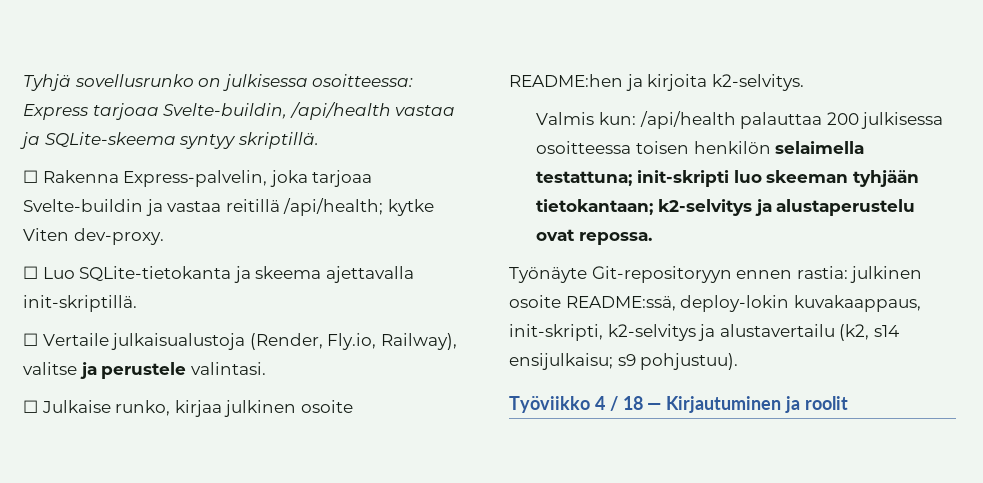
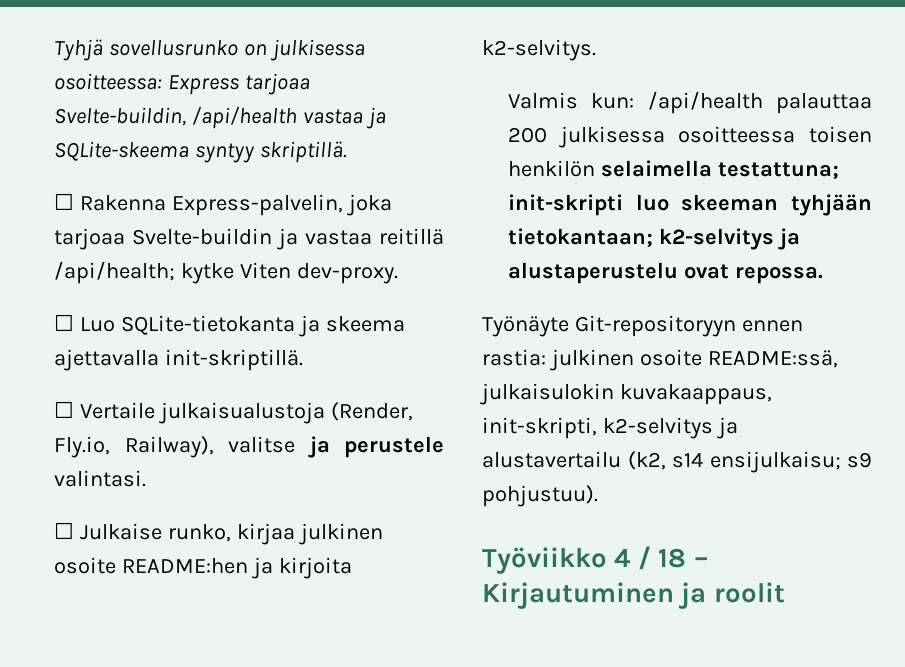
[680,295,790,312] deploy-lokin -> [480,383,614,405] julkaisulokin
[647,403,662,410] — -> [693,557,708,567] –

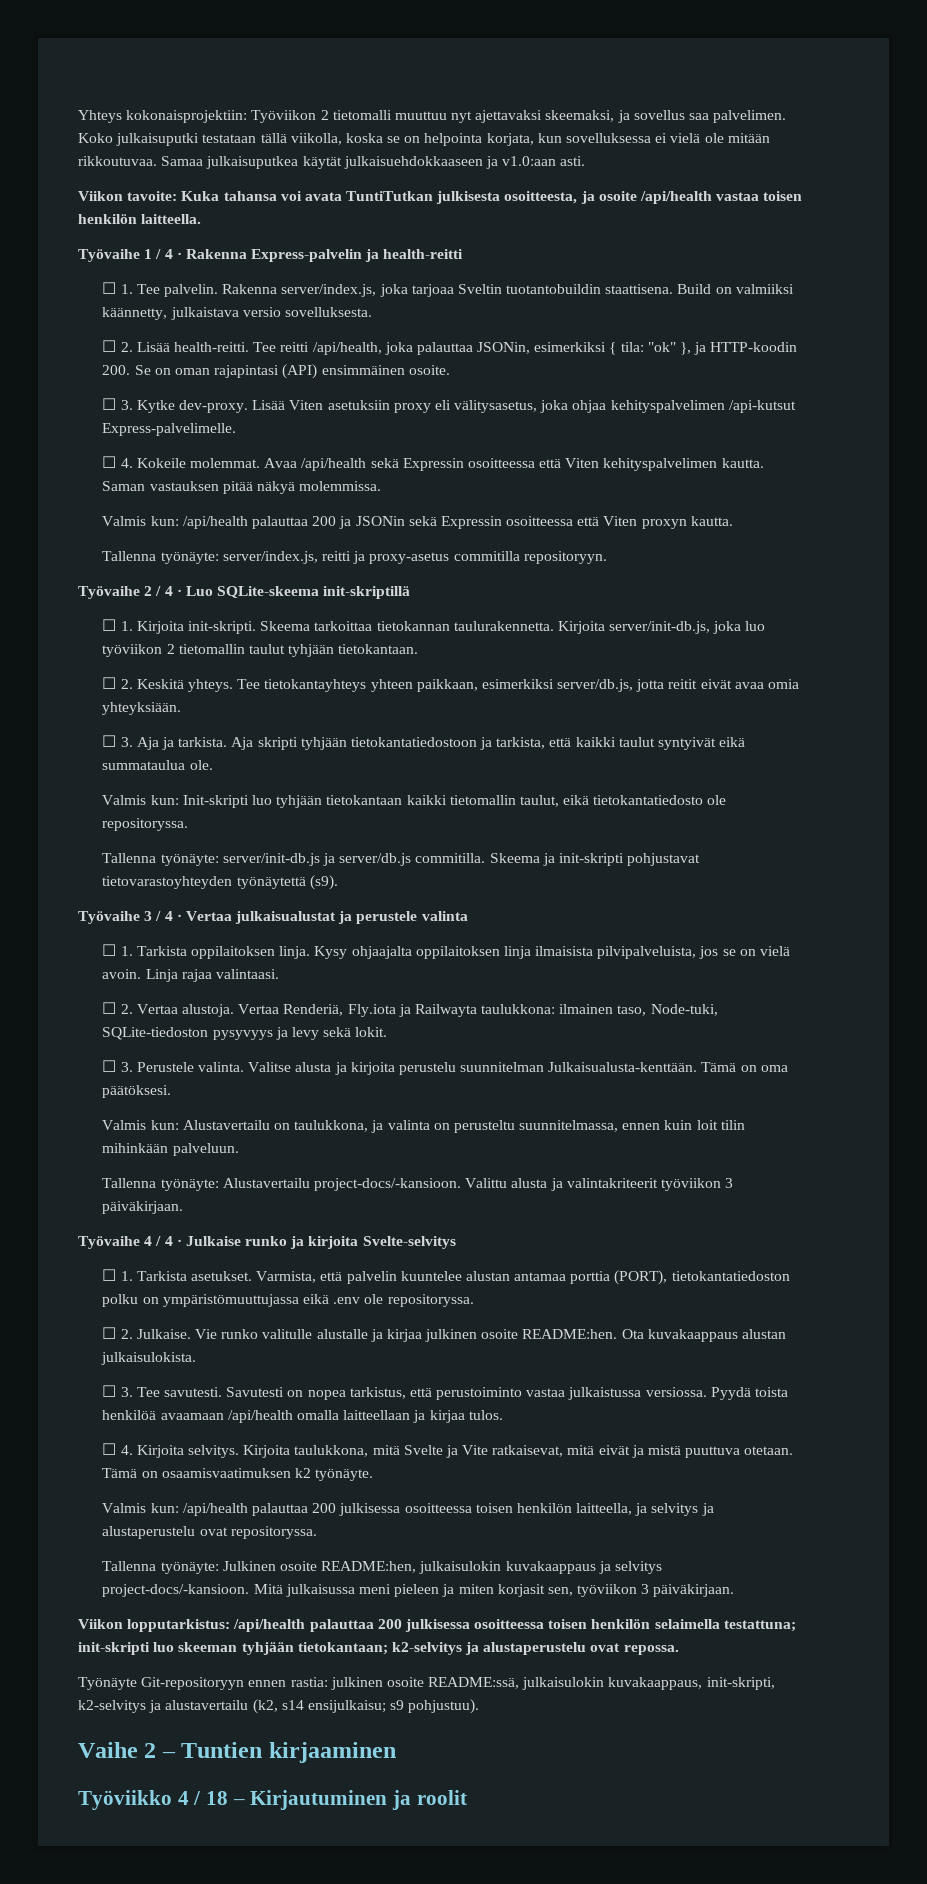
[54,39,365,61] [54,73,310,95] [54,106,386,129] [54,141,347,163] [54,193,392,216] [54,228,444,250] [54,261,398,284] [54,314,405,337] [54,349,303,371] [54,401,413,424] [54,436,295,458] Tyhjä sovellusrunko on julkisessa osoitteessa: Express tarjoaa Svelte-buildin, /api/health vastaa ja SQLite-skeema syntyy skriptillä. // ☐ Rakenna Express-palvelin, joka tarjoaa Svelte-buildin ja vastaa reitillä /api/health; kytke Viten dev-proxy. // ☐ Luo SQLite-tietokanta ja skeema ajettavalla init-skriptillä. // ☐ Vertaile julkaisualustoja (Render, Fly.io, Railway), valitse -> [78,110,787,123] [78,133,770,146] [78,156,586,169] [78,191,803,204] [78,214,202,224] [78,249,464,262] [102,282,794,297] [102,307,372,320] [102,340,798,355] [102,364,450,379] [102,398,796,413] [102,423,237,436] [102,456,764,471] [102,481,382,494] [102,516,733,529] [102,551,607,564] [78,586,411,599] [102,619,766,634] [102,644,419,657] [102,677,799,692] [102,702,182,715] [102,735,746,750] [102,760,213,770] [102,795,727,808] [102,818,189,831] [102,853,701,866] [102,875,338,890] [78,911,337,924] Yhteys kokonaisprojektiin: Työviikon 2 tietomalli muuttuu nyt ajettavaksi skeemaksi, ja sovellus saa palvelimen. Koko julkaisuputki testataan tällä viikolla, koska se on helpointa korjata, kun sovelluksessa ei vielä ole mitään rikkoutuvaa. Samaa julkaisuputkea käytät julkaisuehdokkaaseen ja v1.0:aan asti. // Viikon tavoite: Kuka tahansa voi avata TuntiTutkan julkisesta osoitteesta, ja osoite /api/health vastaa toisen henkilön laitteella. // Työvaihe 1 / 4 · Rakenna Express-palvelin ja health-reitti // ☐ 1. Tee palvelin. Rakenna server/index.js, joka tarjoaa Sveltin tuotantobuildin staattisena. Build on valmiiksi käännetty, julkaistava versio sovelluksesta. // ☐ 2. Lisää health-reitti. Tee reitti /api/health, joka palauttaa JSONin, esimerkiksi { tila: "ok" }, ja HTTP-koodin 200. Se on oman rajapintasi (API) ensimmäinen osoite. // ☐ 3. Kytke dev-proxy. Lisää Viten asetuksiin proxy eli välitysasetus, joka ohjaa kehityspalvelimen /api-kutsut Express-palvelimelle. // ☐ 4. Kokeile molemmat. Avaa /api/health sekä Expressin osoitteessa että Viten kehityspalvelimen kautta. Saman vastauksen pitää näkyä molemmissa. // Valmis kun: /api/health palauttaa 200 ja JSONin sekä Expressin osoitteessa että Viten proxyn kautta. // Tallenna työnäyte: server/index.js, reitti ja proxy-asetus commitilla repositoryyn. // Työvaihe 2 / 4 · Luo SQLite-skeema init-skriptillä // ☐ 1. Kirjoita init-skripti. Skeema tarkoittaa tietokannan taulurakennetta. Kirjoita server/init-db.js, joka luo työviikon 2 tietomallin taulut tyhjään tietokantaan. // ☐ 2. Keskitä yhteys. Tee tietokantayhteys yhteen paikkaan, esimerkiksi server/db.js, jotta reitit eivät avaa omia yhteyksiään. // ☐ 3. Aja ja tarkista. Aja skripti tyhjään tietokantatiedostoon ja tarkista, että kaikki taulut syntyivät eikä summataulua ole. // Valmis kun: Init-skripti luo tyhjään tietokantaan kaikki tietomallin taulut, eikä tietokantatiedosto ole repositoryssa. // Tallenna työnäyte: server/init-db.js ja server/db.js commitilla. Skeema ja init-skripti pohjustavat tietovarastoyhteyden työnäytettä (s9). // Työvaihe 3 / 4 · Vertaa julkaisualustat
[54,470,146,487] [54,522,383,545] [54,557,352,579] [482,39,596,61] valintasi. // ☐ Julkaise runko, kirjaa julkinen osoite README:hen ja kirjoita k2-selvitys. -> [421,911,468,921] [102,944,790,959] [102,969,279,982] [102,1002,718,1017] [102,1027,388,1040] [102,1060,788,1075] [102,1085,172,1098] [102,1120,745,1133] [102,1143,239,1156] [102,1178,734,1191] [102,1201,184,1214] [78,1236,456,1249] [102,1269,790,1285] [102,1294,474,1307] [102,1327,786,1342] [101,1352,197,1365] [102,1385,788,1400] [102,1410,503,1423] [102,1443,794,1458] [102,1468,374,1481] valinta // ☐ 1. Tarkista oppilaitoksen linja. Kysy ohjaajalta oppilaitoksen linja ilmaisista pilvipalveluista, jos se on vielä avoin. Linja rajaa valintaasi. // ☐ 2. Vertaa alustoja. Vertaa Renderiä, Fly.iota ja Railwayta taulukkona: ilmainen taso, Node-tuki, SQLite-tiedoston pysyvyys ja levy sekä lokit. // ☐ 3. Perustele valinta. Valitse alusta ja kirjoita perustelu suunnitelman Julkaisualusta-kenttään. Tämä on oma päätöksesi. // Valmis kun: Alustavertailu on taulukkona, ja valinta on perusteltu suunnitelmassa, ennen kuin loit tilin mihinkään palveluun. // Tallenna työnäyte: Alustavertailu project-docs/-kansioon. Valittu alusta ja valintakriteerit työviikon 3 päiväkirjaan. // Työvaihe 4 / 4 · Julkaise runko ja kirjoita Svelte-selvitys // ☐ 1. Tarkista asetukset. Varmista, että palvelin kuuntelee alustan antamaa porttia (PORT), tietokantatiedoston polku on ympäristömuuttujassa eikä .env ole repositoryssa. // ☐ 2. Julkaise. Vie runko valitulle alustalle ja kirjaa julkinen osoite README:hen. Ota kuvakaappaus alustan julkaisulokista. // ☐ 3. Tee savutesti. Savutesti on nopea tarkistus, että perustoiminto vastaa julkaistussa versiossa. Pyydä toista henkilöä avaamaan /api/health omalla laitteellaan ja kirjaa tulos. // ☐ 4. Kirjoita selvitys. Kirjoita taulukkona, mitä Svelte ja Vite ratkaisevat, mitä eivät ja mistä puuttuva otetaan. Tämä on osaamisvaatimuksen k2 työnäyte.
(595, 168) none -> [576,1503,714,1516] [102,1526,317,1539] [102,1561,662,1574] [102,1584,735,1597] [78,1619,651,1632] laitteella, ja selvitys ja alustaperustelu ovat repositoryssa. // Tallenna työnäyte: Julkinen osoite README:hen, julkaisulokin kuvakaappaus ja selvitys project-docs/-kansioon. Mitä julkaisussa meni pieleen ja miten korjasit sen, työviikon 3 päiväkirjaan. // Viikon lopputarkistus: /api/health palauttaa 200 julkisessa osoitteessa toisen henkilön
(598, 496) none -> [78,1742,396,1763] // Vaihe 2 – Tuntien kirjaaminen

